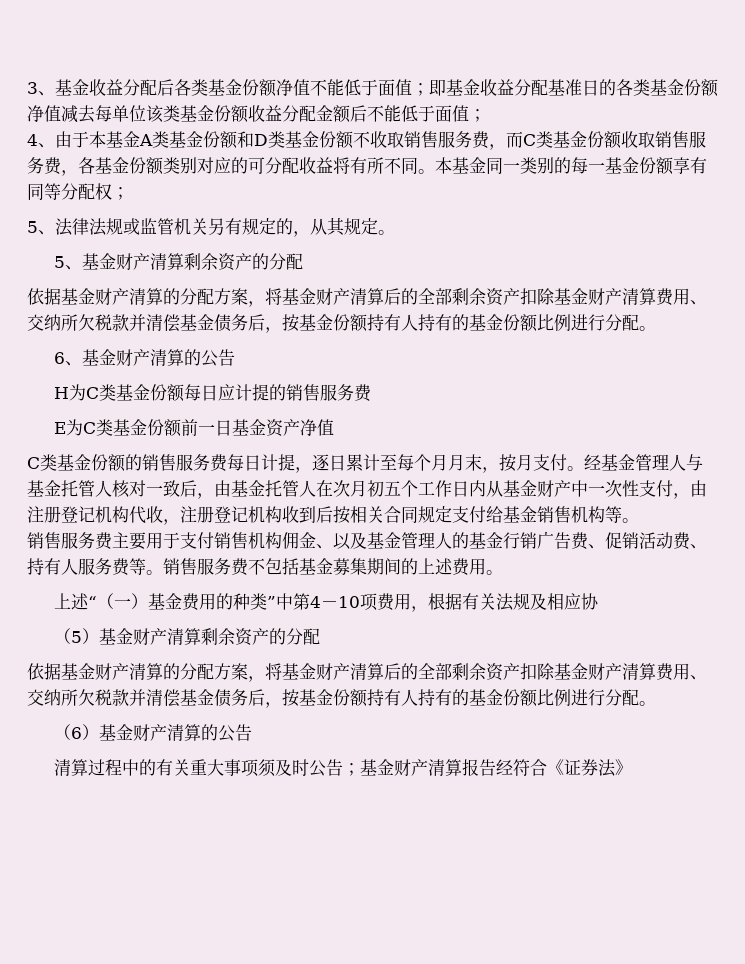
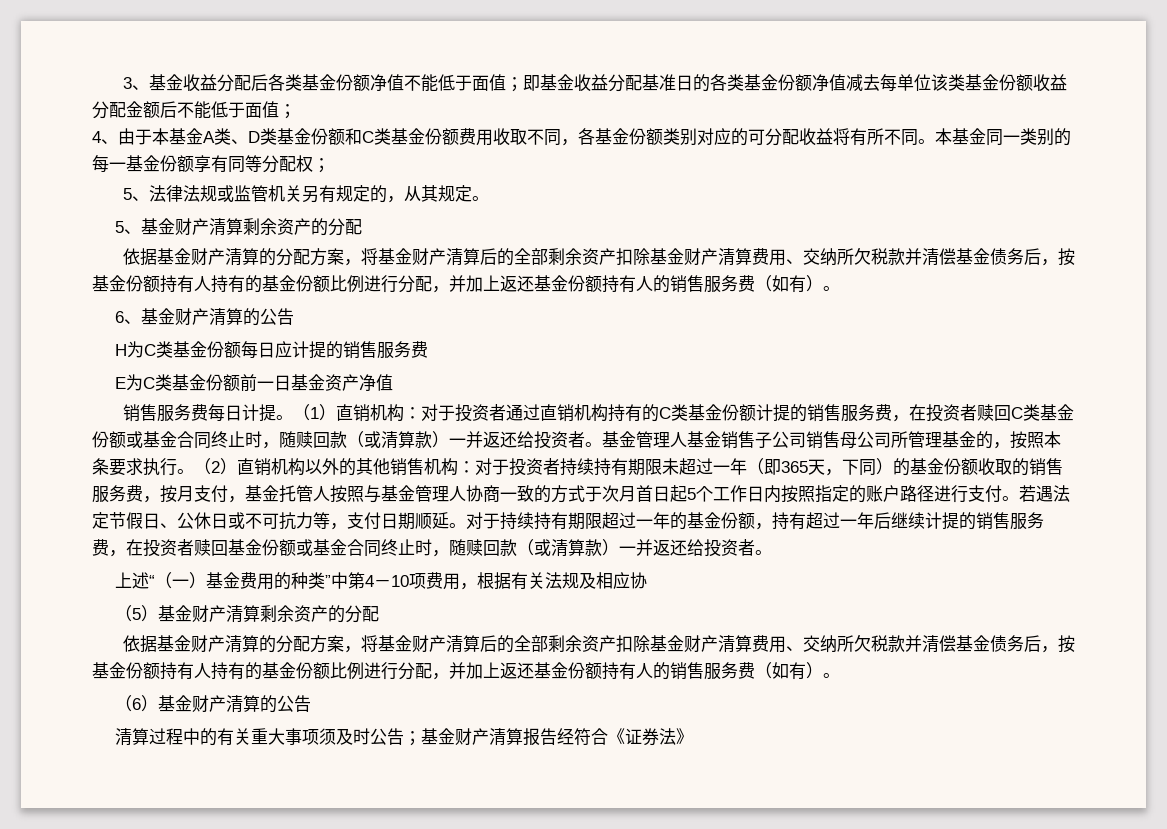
[169,131,254,149] 基金份额和 -> [231,139,248,144] 、
[353,131,706,150] [27,157,62,175] 不收取销售服务费，而C类基金份额收取销售服务费 -> [345,128,561,146] 和C类基金份额费用收取不同
(639, 322) none -> [432,275,823,293] ，并加上返还基金份额持有人的销售服务费（如有）
[27,454,142,472] C类基金份额的 -> (394, 382) none
[295,454,703,473] [27,480,707,499] [27,506,639,525] [27,531,707,550] [27,558,486,576] ，逐日累计至每个月月末，按月支付。经基金管理人与基金托管人核对一致后，由基金托管人在次月初五个工作日内从基金财产中一次性支付，由注册登记机构代收，注册登记机构收到后按相关合同规定支付给基金销售机构等。 // 销售服务费主要用于支付销售机构佣金、以及基金管理人的基金行销广告费、促销活动费、持有人服务费等。销售服务费不包括基金募集期间的上述费用 -> [275,404,1074,422] [92,431,1061,449] [92,458,1063,476] [92,485,1070,503] [92,512,1044,530] [92,539,755,557] 。（1）直销机构：对于投资者通过直销机构持有的C类基金份额计提的销售服务费，在投资者赎回C类基金份额或基金合同终止时，随赎回款（或清算款）一并返还给投资者。基金管理人基金销售子公司销售母公司所管理基金的，按照本条要求执行。（2）直销机构以外的其他销售机构：对于投资者持续持有期限未超过一年（即365天，下同）的基金份额收取的销售服务费，按月支付，基金托管人按照与基金管理人协商一致的方式于次月首日起5个工作日内按照指定的账户路径进行支付。若遇法定节假日、公休日或不可抗力等，支付日期顺延。对于持续持有期限超过一年的基金份额，持有超过一年后继续计提的销售服务费，在投资者赎回基金份额或基金合同终止时，随赎回款（或清算款）一并返还给投资者
(639, 697) none -> [432,662,823,680] ，并加上返还基金份额持有人的销售服务费（如有）

